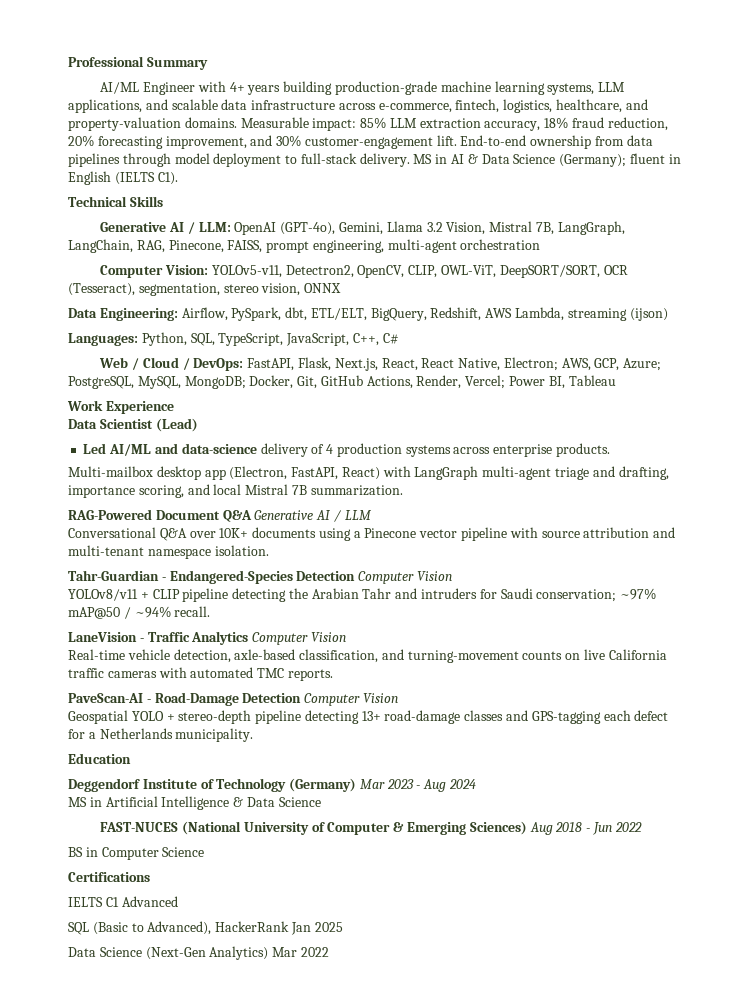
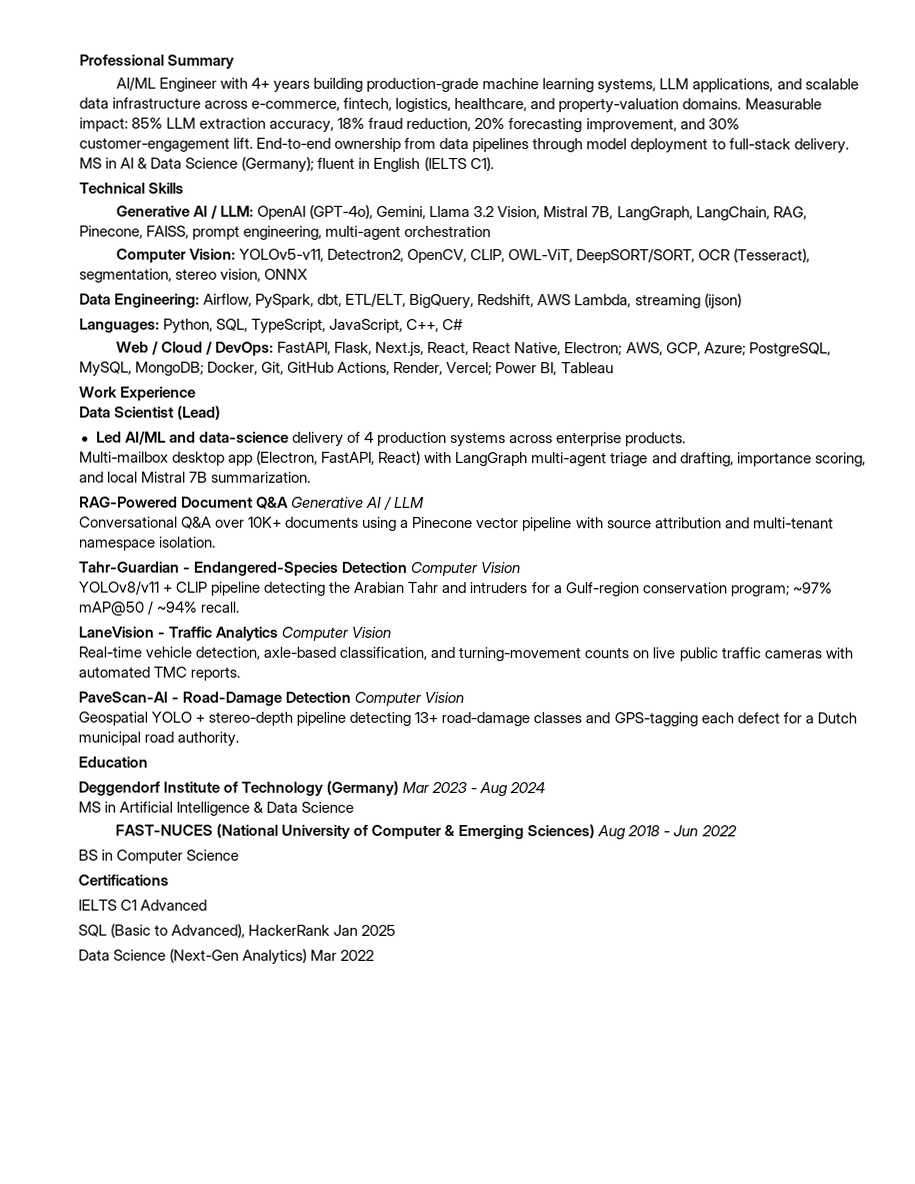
[500,588,617,602] Saudi conservation; -> [552,582,790,597] a Gulf-region conservation program;
[608,649,667,660] California -> [678,647,718,662] public
[99,728,254,742] Netherlands municipality. -> [816,712,857,724] [78,731,240,747] Dutch municipal road authority.

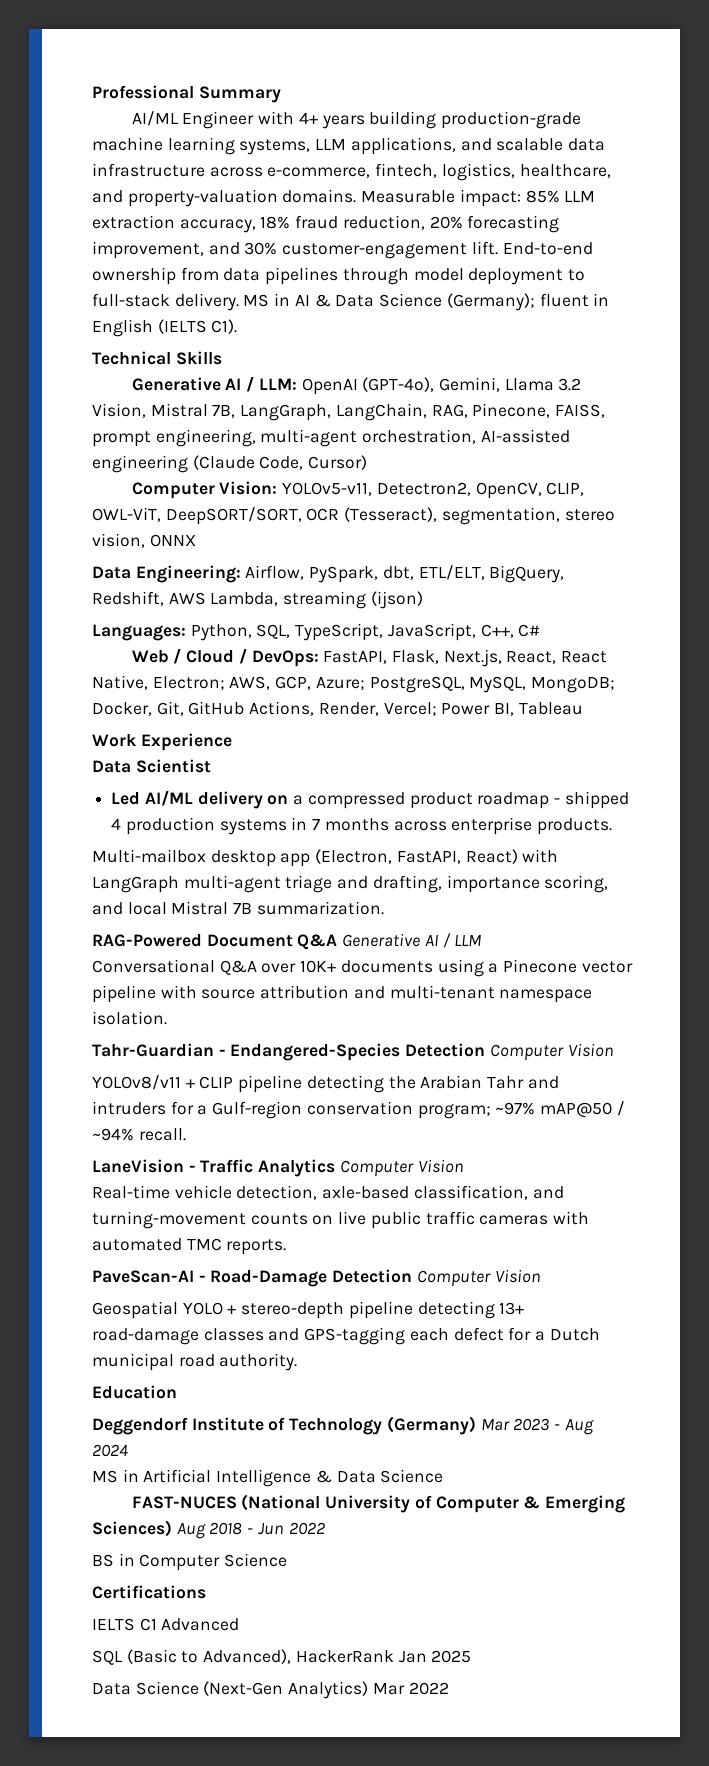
[404,225,492,238] orchestration -> [362,429,570,444] [92,455,368,473] orchestration, AI-assisted engineering (Claude Code, Cursor)
[177,405,222,420] (Lead) -> (211, 766) none
[168,431,506,448] and data-science delivery of 4 production systems -> [197,791,629,809] [111,817,389,835] delivery on a compressed product roadmap - shipped 4 production systems in 7 months

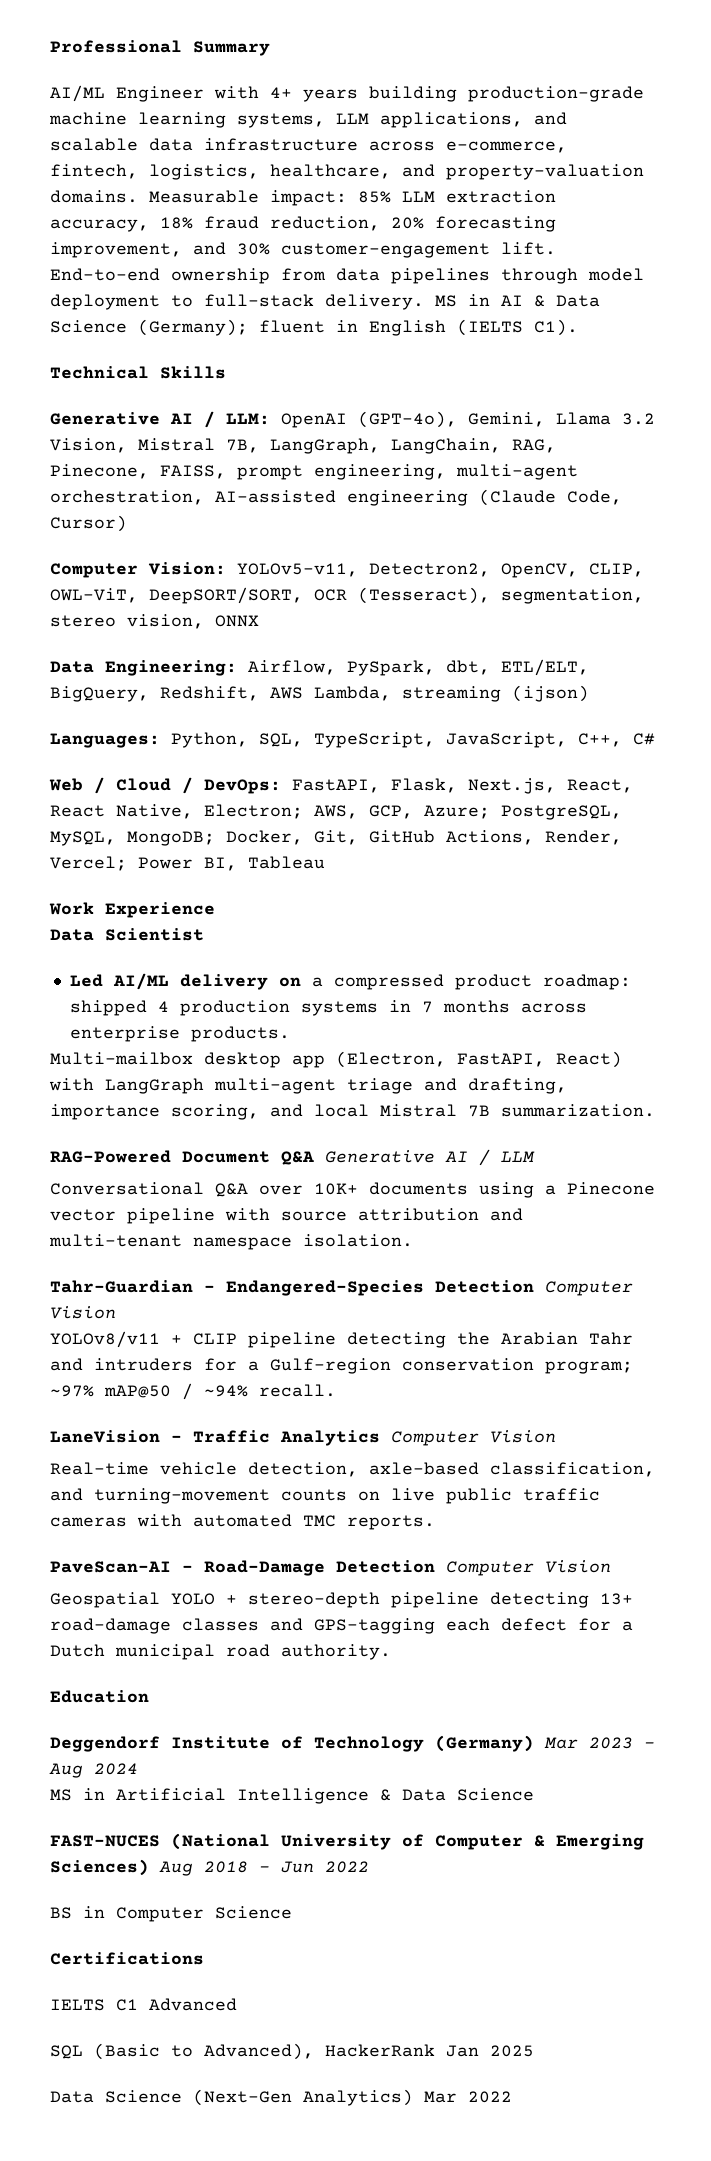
[477,792,561,809] roadmap - -> [542,974,631,990] roadmap:

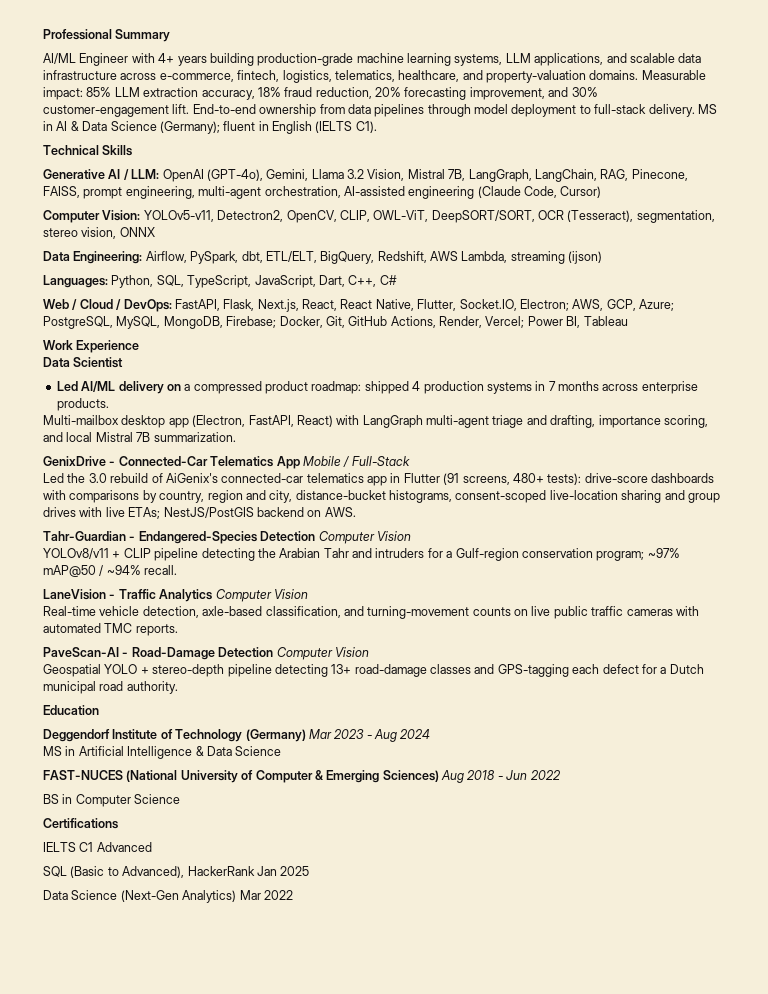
(259, 172) none -> [334,70,395,82] telematics,
(567, 740) none -> [318,275,345,287] Dart,
(193, 811) none -> [417,299,517,311] Flutter, Socket.IO,
[127,831,215,846] MongoDB; -> [163,316,277,329] MongoDB, Firebase;
[50,1149,535,1166] [50,1182,655,1198] [50,1208,523,1224] [49,1234,413,1250] RAG-Powered Document Q&A Generative AI / LLM // Conversational Q&A over 10K+ documents using a Pinecone vector pipeline with source attribution and multi-tenant namespace isolation. -> [43,456,410,469] [43,473,714,486] [43,490,720,503] [43,507,356,519] GenixDrive - Connected-Car Telematics App Mobile / Full-Stack // Led the 3.0 rebuild of AiGenix's connected-car telematics app in Flutter (91 screens, 480+ tests): drive-score dashboards with comparisons by country, region and city, distance-bucket histograms, consent-scoped live-location sharing and group drives with live ETAs; NestJS/PostGIS backend on AWS.

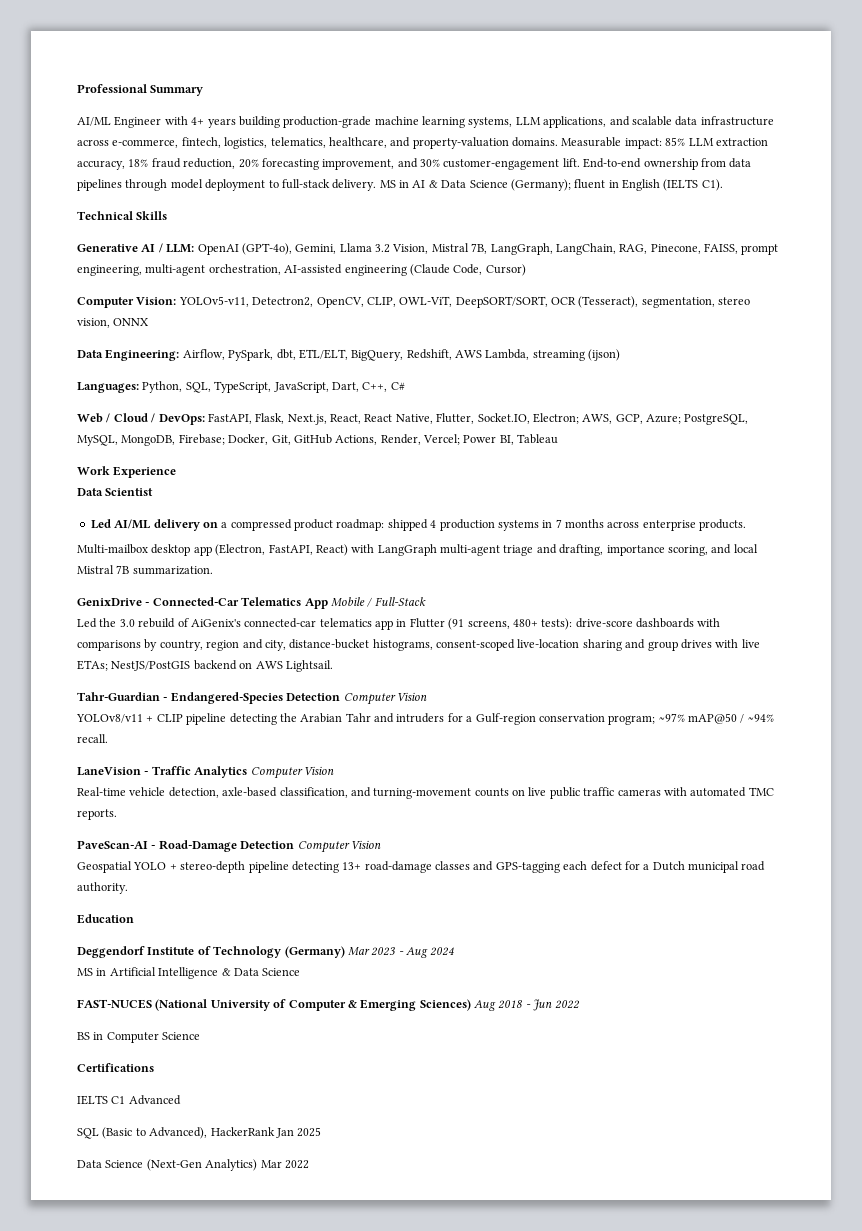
[324,507,356,517] AWS. -> [255,660,333,672] AWS Lightsail.

